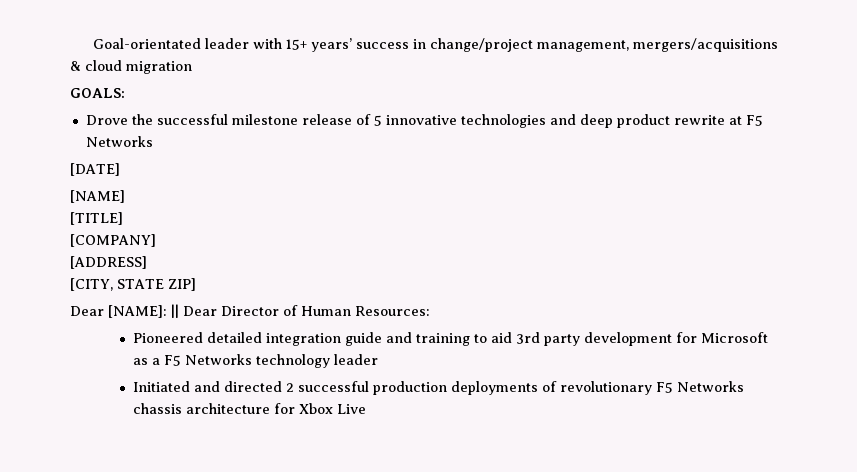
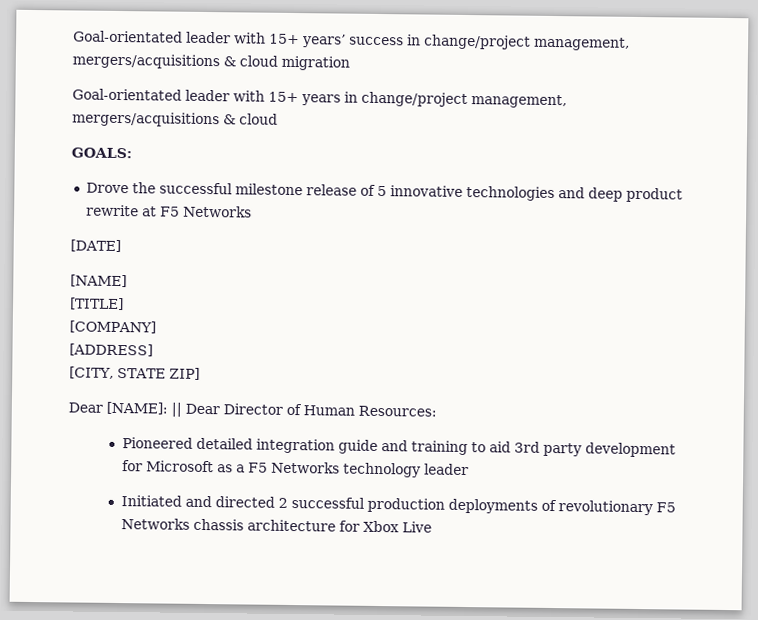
(192, 67) none -> [72,88,567,109] [72,111,278,128] // Goal-orientated leader with 15+ years in change/project management, mergers/acquisitions & cloud

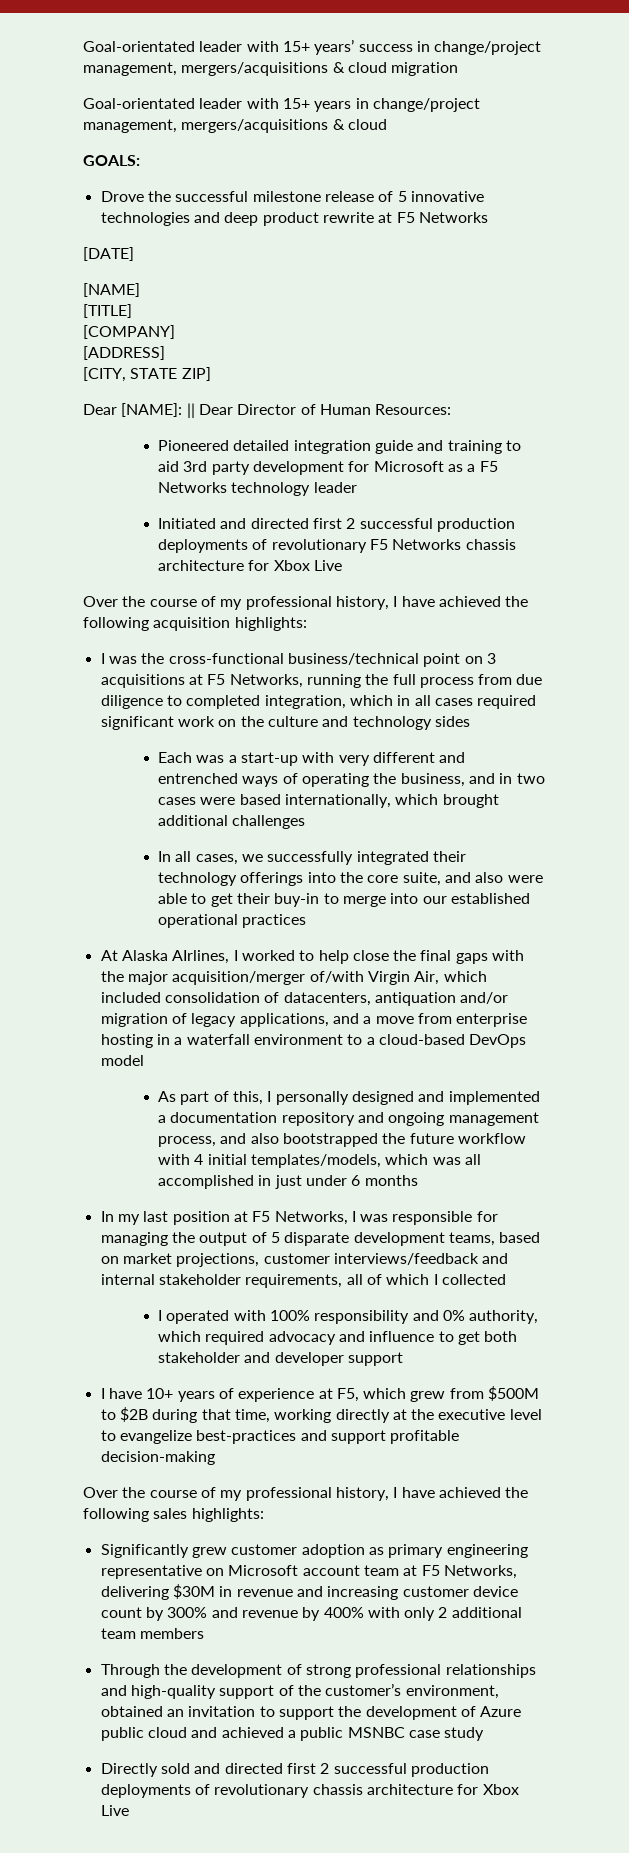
(275, 502) none -> [312,518,342,529] first
(432, 527) none -> [83,596,529,610] [83,617,307,631] [100,653,496,667] [100,674,543,688] [100,695,537,709] [100,716,470,730] [157,752,466,766] [157,773,545,787] [157,794,499,808] [157,815,306,829] [157,851,466,865] [157,872,543,886] [157,893,530,907] [157,914,307,928] [100,950,525,964] [100,971,487,985] [100,992,509,1006] [100,1013,528,1027] [100,1034,527,1048] [100,1055,144,1066] [157,1091,540,1105] [157,1112,539,1126] [157,1133,526,1147] [157,1154,481,1168] [157,1175,418,1189] [100,1211,498,1225] [100,1232,541,1246] [100,1253,509,1267] [100,1274,506,1288] [157,1310,539,1324] [157,1331,518,1345] [157,1352,403,1366] [100,1386,540,1402] [100,1407,542,1423] [100,1430,460,1444] [100,1451,215,1465] [83,1487,529,1501] [83,1508,264,1522] [100,1544,528,1558] [100,1565,517,1579] [100,1584,518,1600] [100,1607,522,1621] [100,1628,204,1639] [100,1664,536,1678] [100,1683,499,1699] [100,1706,522,1720] [100,1727,485,1741] [100,1763,489,1777] [100,1784,519,1798] [100,1805,129,1816] // Over the course of my professional history, I have achieved the following acquisition highlights: // I was the cross-functional business/technical point on 3 acquisitions at F5 Networks, running the full process from due diligence to completed integration, which in all cases required significant work on the culture and technology sides // Each was a start-up with very different and entrenched ways of operating the business, and in two cases were based internationally, which brought additional challenges // In all cases, we successfully integrated their technology offerings into the core suite, and also were able to get their buy-in to merge into our established operational practices // At Alaska AIrlines, I worked to help close the final gaps with the major acquisition/merger of/with Virgin Air, which included consolidation of datacenters, antiquation and/or migration of legacy applications, and a move from enterprise hosting in a waterfall environment to a cloud-based DevOps model // As part of this, I personally designed and implemented a documentation repository and ongoing management process, and also bootstrapped the future workflow with 4 initial templates/models, which was all accomplished in just under 6 months // In my last position at F5 Networks, I was responsible for managing the output of 5 disparate development teams, based on market projections, customer interviews/feedback and internal stakeholder requirements, all of which I collected // I operated with 100% responsibility and 0% authority, which required advocacy and influence to get both stakeholder and developer support // I have 10+ years of experience at F5, which grew from $500M to $2B during that time, working directly at the executive level to evangelize best-practices and support profitable decision-making // Over the course of my professional history, I have achieved the following sales highlights: // Significantly grew customer adoption as primary engineering representative on Microsoft account team at F5 Networks, delivering $30M in revenue and increasing customer device count by 300% and revenue by 400% with only 2 additional team members // Through the development of strong professional relationships and high-quality support of the customer’s environment, obtained an invitation to support the development of Azure public cloud and achieved a public MSNBC case study // Directly sold and directed first 2 successful production deployments of revolutionary chassis architecture for Xbox Live

